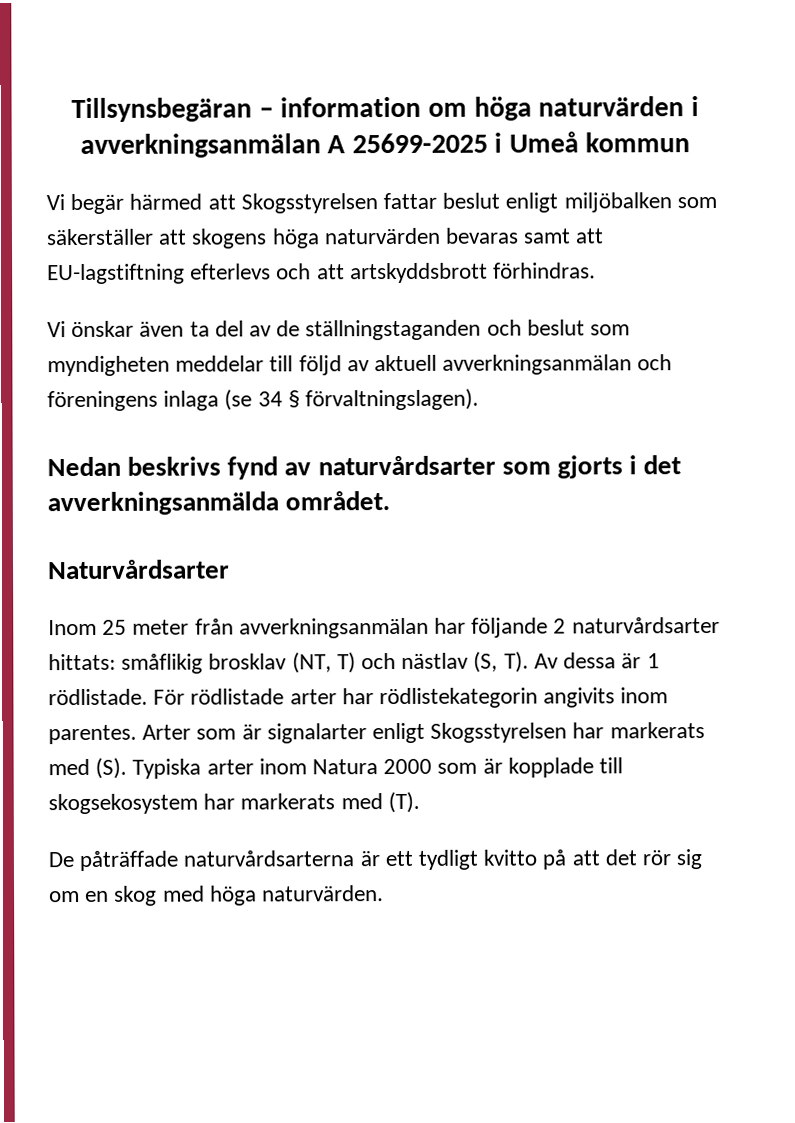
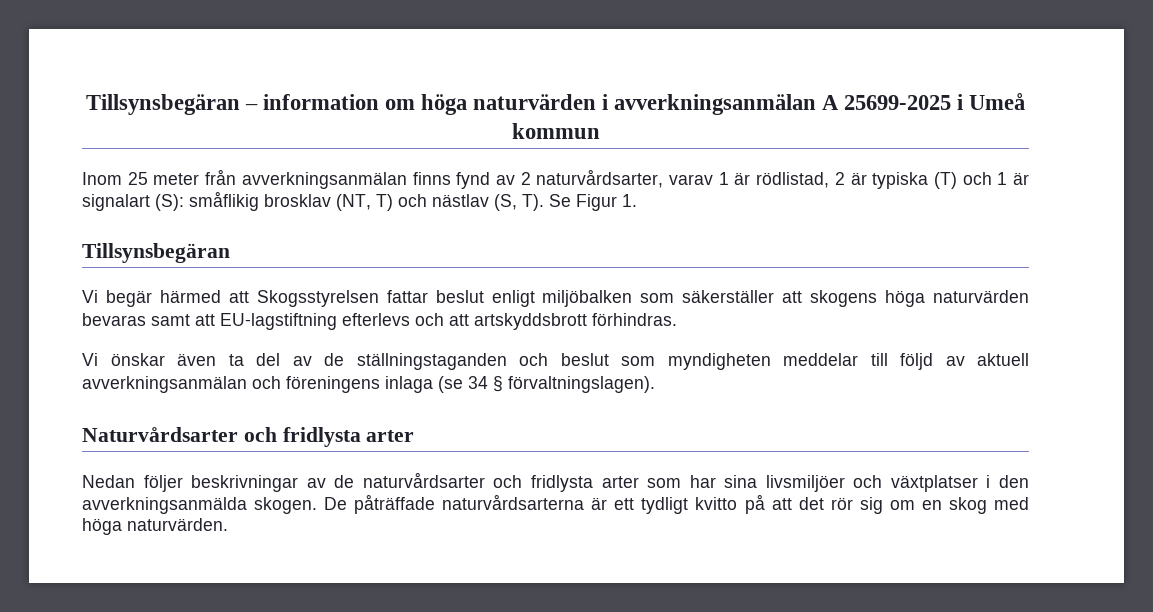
(691, 142) none -> [82,169,1030,189] [82,191,637,211] [82,243,230,263] // Inom 25 meter från avverkningsanmälan finns fynd av 2 naturvårdsarter, varav 1 är rödlistad, 2 är typiska (T) och 1 är signalart (S): småflikig brosklav (NT, T) och nästlav (S, T). Se Figur 1. // Tillsynsbegäran
[47,455,682,480] [47,491,391,516] [47,559,230,580] [48,616,720,639] [48,651,660,674] [48,687,669,709] [48,722,705,745] [48,757,624,779] [48,791,420,815] Nedan beskrivs fynd av naturvårdsarter som gjorts i det avverkningsanmälda området. // Naturvårdsarter // Inom 25 meter från avverkningsanmälan har följande 2 naturvårdsarter hittats: småflikig brosklav (NT, T) och nästlav (S, T). Av dessa är 1 rödlistade. För rödlistade arter har rödlistekategorin angivits inom parentes. Arter som är signalarter enligt Skogsstyrelsen har markerats med (S). Typiska arter inom Natura 2000 som är kopplade till skogsekosystem har markerats med (T). // -> [82,427,415,447] [82,472,1029,492] [82,497,318,514] Naturvårdsarter och fridlysta arter // Nedan följer beskrivningar av de naturvårdsarter och fridlysta arter som har sina livsmiljöer och växtplatser i den avverkningsanmälda skogen.

